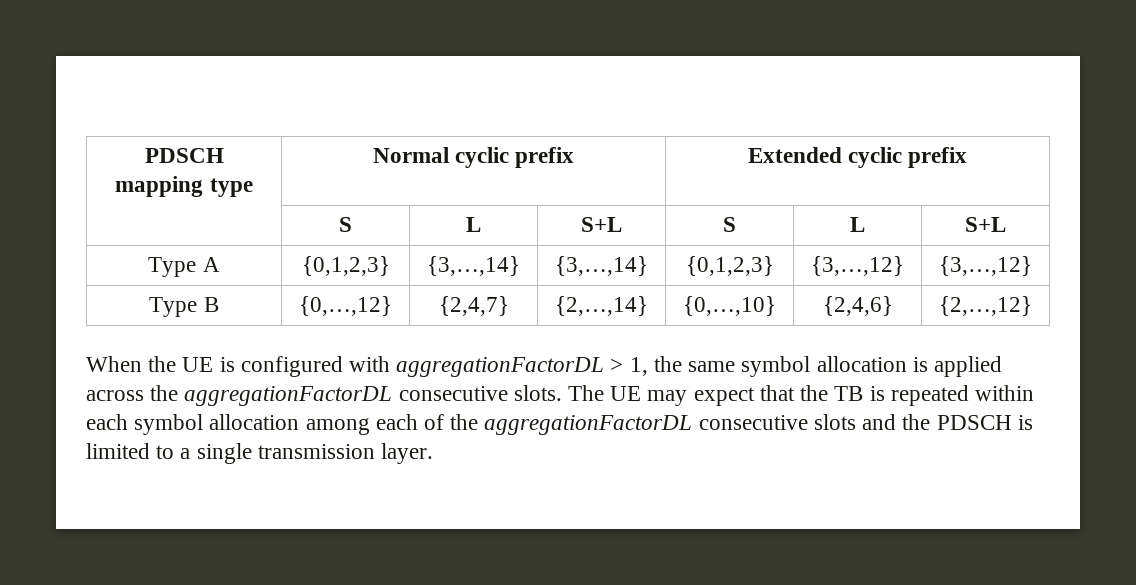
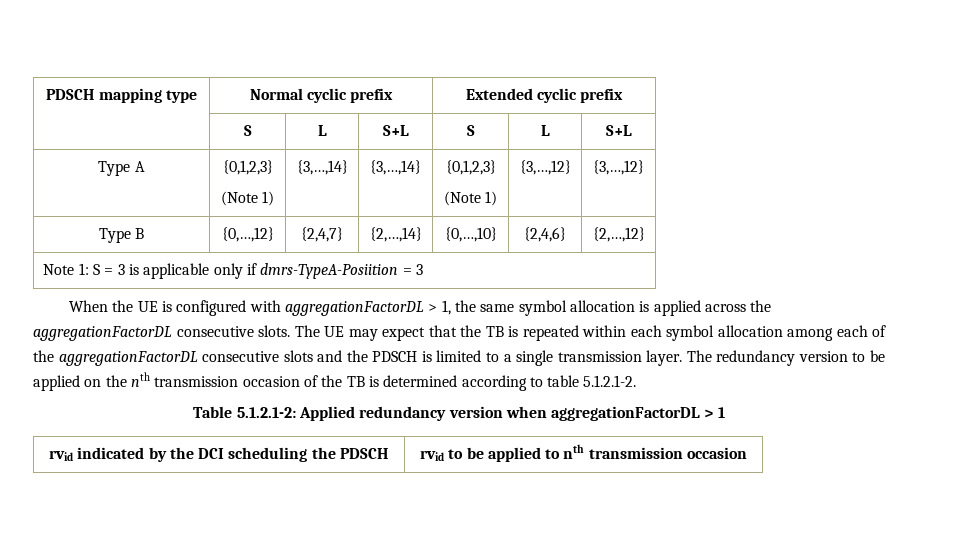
(390, 266) none -> [220,191,275,206] // (Note 1)
(774, 266) none -> [443,191,498,206] // (Note 1)
(1032, 306) none -> [43,263,423,279] // Note 1: S = 3 is applicable only if dmrs-TypeA-Posiition = 3
(434, 453) none -> [686,350,885,366] [33,372,637,391] [193,406,725,421] [48,447,390,462] [419,444,748,462] The redundancy version to be applied on the nth transmission occasion of the TB is determined according to table 5.1.2.1-2. // Table 5.1.2.1-2: Applied redundancy version when aggregationFactorDL > 1 // rvid indicated by the DCI scheduling the PDSCH | rvid to be applied to nth transmission occasion

